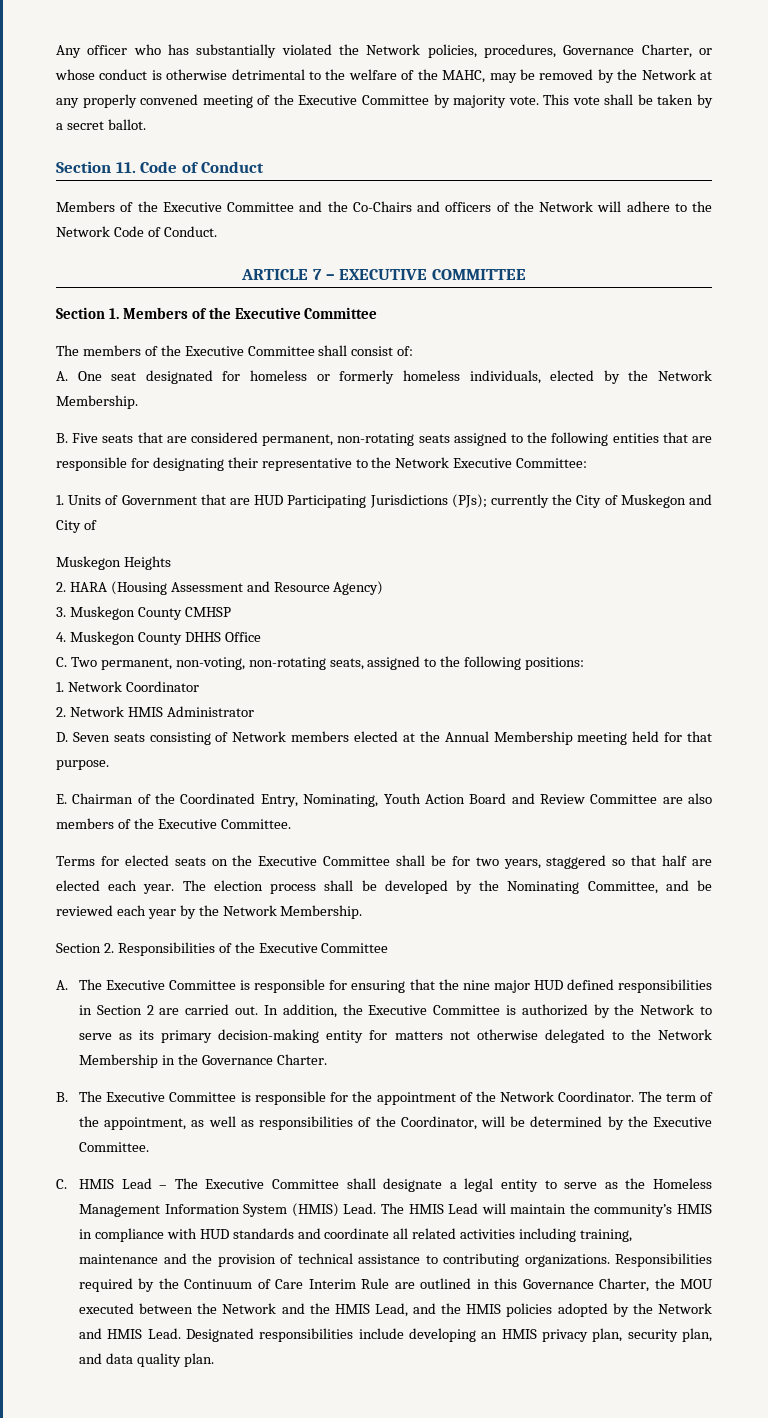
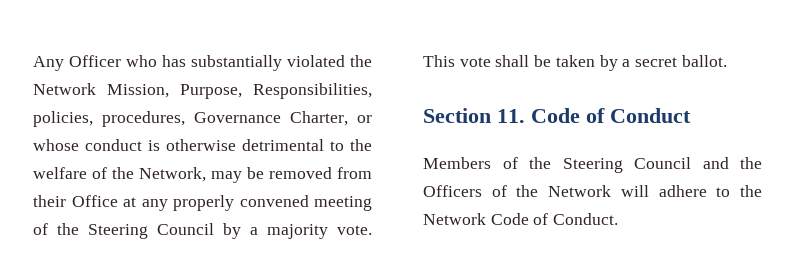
[87,45,128,55] officer -> [69,55,121,67] Officer
(421, 49) none -> [107,83,373,99] Mission, Purpose, Responsibilities,
[442,70,486,83] MAHC, -> [139,167,206,182] Network,
[597,69,696,83] by the Network -> [337,167,372,179] [33,195,118,207] from their Office
[298,94,450,108] Executive Committee by -> [88,223,258,239] Steering Council by a
[162,201,492,212] Executive Committee and the Co-Chairs and officers -> [562,157,762,173] [423,185,482,197] Steering Council and the Officers
[241,269,526,280] [56,307,378,319] [56,345,414,356] [56,370,713,384] [56,395,138,409] [56,432,712,446] [56,457,588,471] [56,494,713,508] [56,520,97,533] [56,556,171,570] [56,581,384,595] [56,606,231,620] [56,631,261,645] [56,656,585,670] [56,681,199,692] [56,706,254,717] [56,731,713,745] [56,760,109,770] [56,793,712,807] [56,818,291,829] [56,855,712,869] [56,880,712,894] [56,905,363,919] [56,942,389,956] [56,979,713,993] [78,1004,712,1018] [78,1029,712,1043] [78,1054,327,1068] [56,1091,713,1105] [78,1116,712,1130] [78,1142,149,1152] [56,1178,712,1192] [78,1203,712,1217] [78,1228,633,1242] [78,1253,712,1267] [78,1278,713,1292] [78,1303,712,1317] [78,1328,712,1342] [78,1353,214,1367] // ARTICLE 7 – EXECUTIVE COMMITTEE // Section 1. Members of the Executive Committee // The members of the Executive Committee shall consist of: // A. One seat designated for homeless or formerly homeless individuals, elected by the Network Membership. // B. Five seats that are considered permanent, non-rotating seats assigned to the following entities that are responsible for designating their representative to the Network Executive Committee: // 1. Units of Government that are HUD Participating Jurisdictions (PJs); currently the City of Muskegon and City of // Muskegon Heights // 2. HARA (Housing Assessment and Resource Agency) // 3. Muskegon County CMHSP // 4. Muskegon County DHHS Office // C. Two permanent, non-voting, non-rotating seats, assigned to the following positions: // 1. Network Coordinator // 2. Network HMIS Administrator // D. Seven seats consisting of Network members elected at the Annual Membership meeting held for that purpose. // E. Chairman of the Coordinated Entry, Nominating, Youth Action Board and Review Committee are also members of the Executive Committee. // Terms for elected seats on the Executive Committee shall be for two years, staggered so that half are elected each year. The election process shall be developed by the Nominating Committee, and be reviewed each year by the Network Membership. // Section 2. Responsibilities of the Executive Committee // A. The Executive Committee is responsible for ensuring that the nine major HUD defined responsibilities in Section 2 are carried out. In addition, the Executive Committee is authorized by the Network to serve as its primary decision-making entity for matters not otherwise delegated to the Network Membership in the Governance Charter. // B. The Executive Committee is responsible for the appointment of the Network Coordinator. The term of the appointment, as well as responsibilities of the Coordinator, will be determined by the Executive Committee. // C. HMIS Lead – The Executive Committee shall designate a legal entity to serve as the Homeless Management Information System (HMIS) Lead. The HMIS Lead will maintain the community’s HMIS in compliance with HUD standards and coordinate all related activities including training, maintenance and the provision of technical assistance to contributing organizations. Responsibilities required by the Continuum of Care Interim Rule are outlined in this Governance Charter, the MOU executed between the Network and the HMIS Lead, and the HMIS policies adopted by the Network and HMIS Lead. Designated responsibilities include developing an HMIS privacy plan, security plan, and data quality plan. -> (619, 219) none

